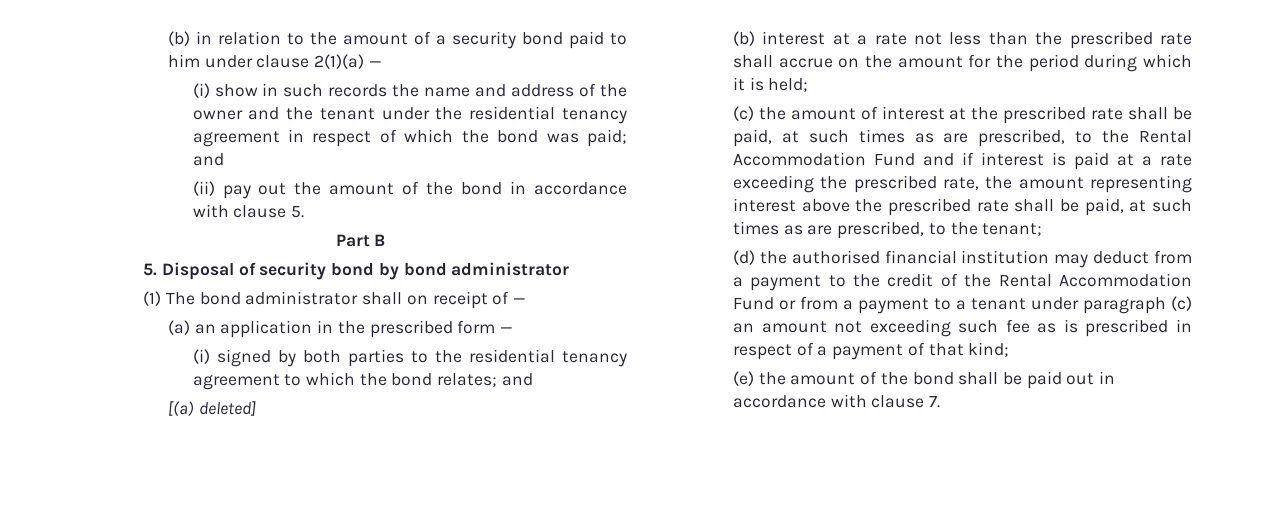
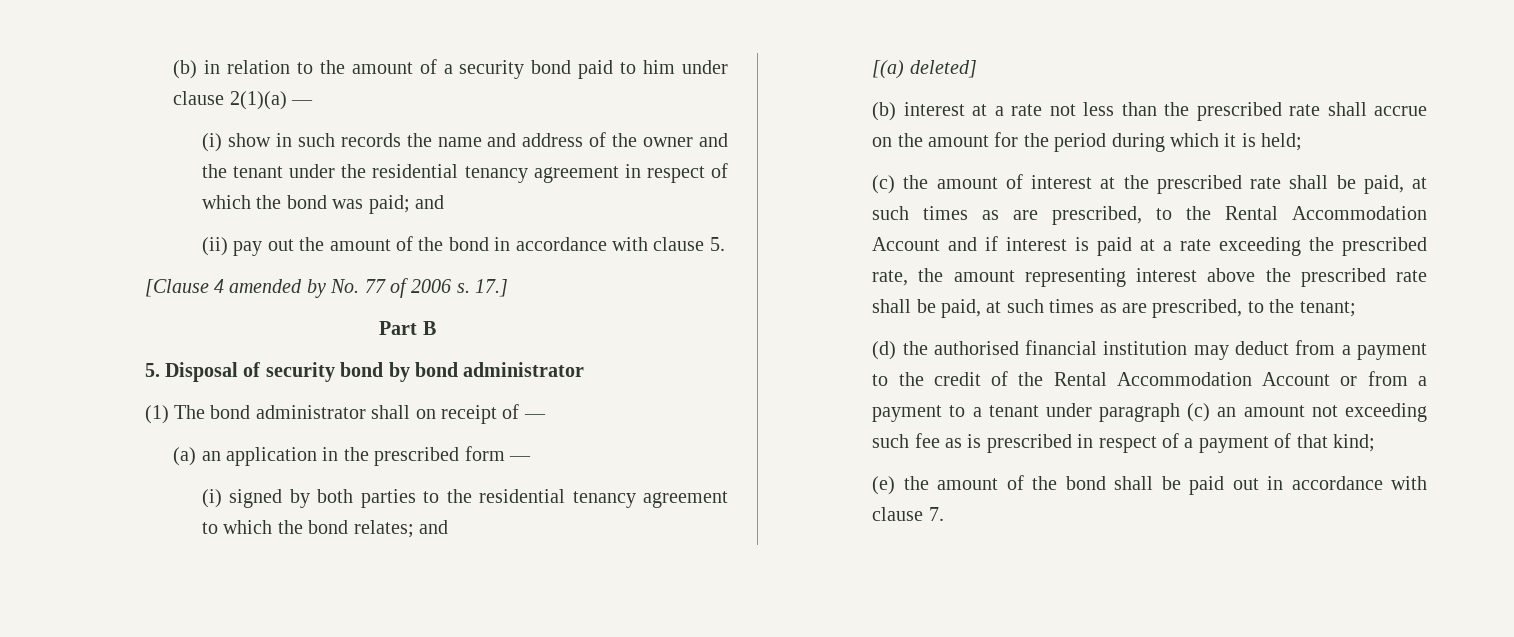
(305, 212) none -> [144,278,509,298] // [Clause 4 amended by No. 77 of 2006 s. 17.]
[873,153,915,166] Fund -> [872,237,941,251] Account
[732,297,774,310] Fund -> [1262,372,1331,386] Account

